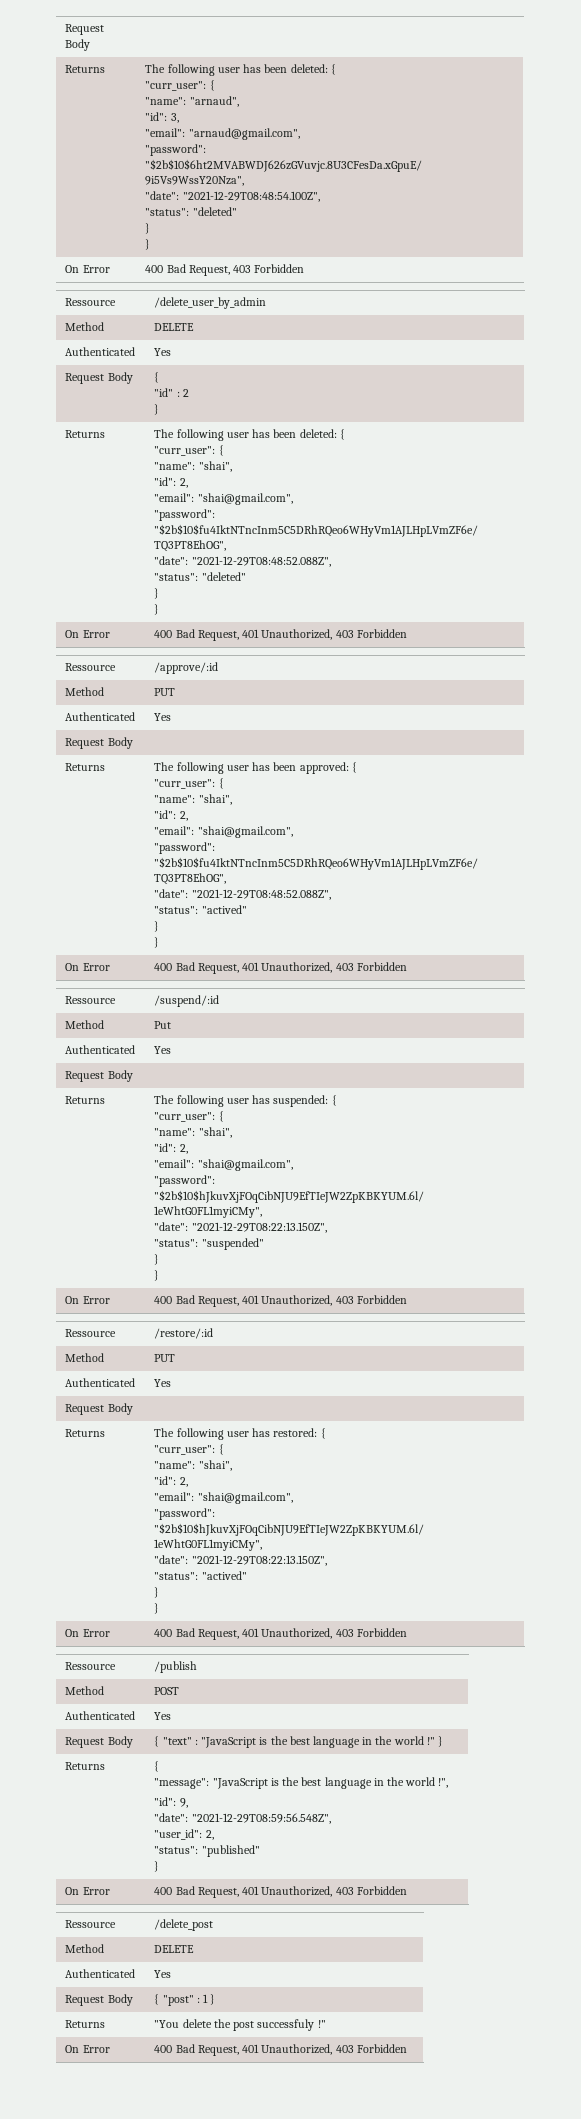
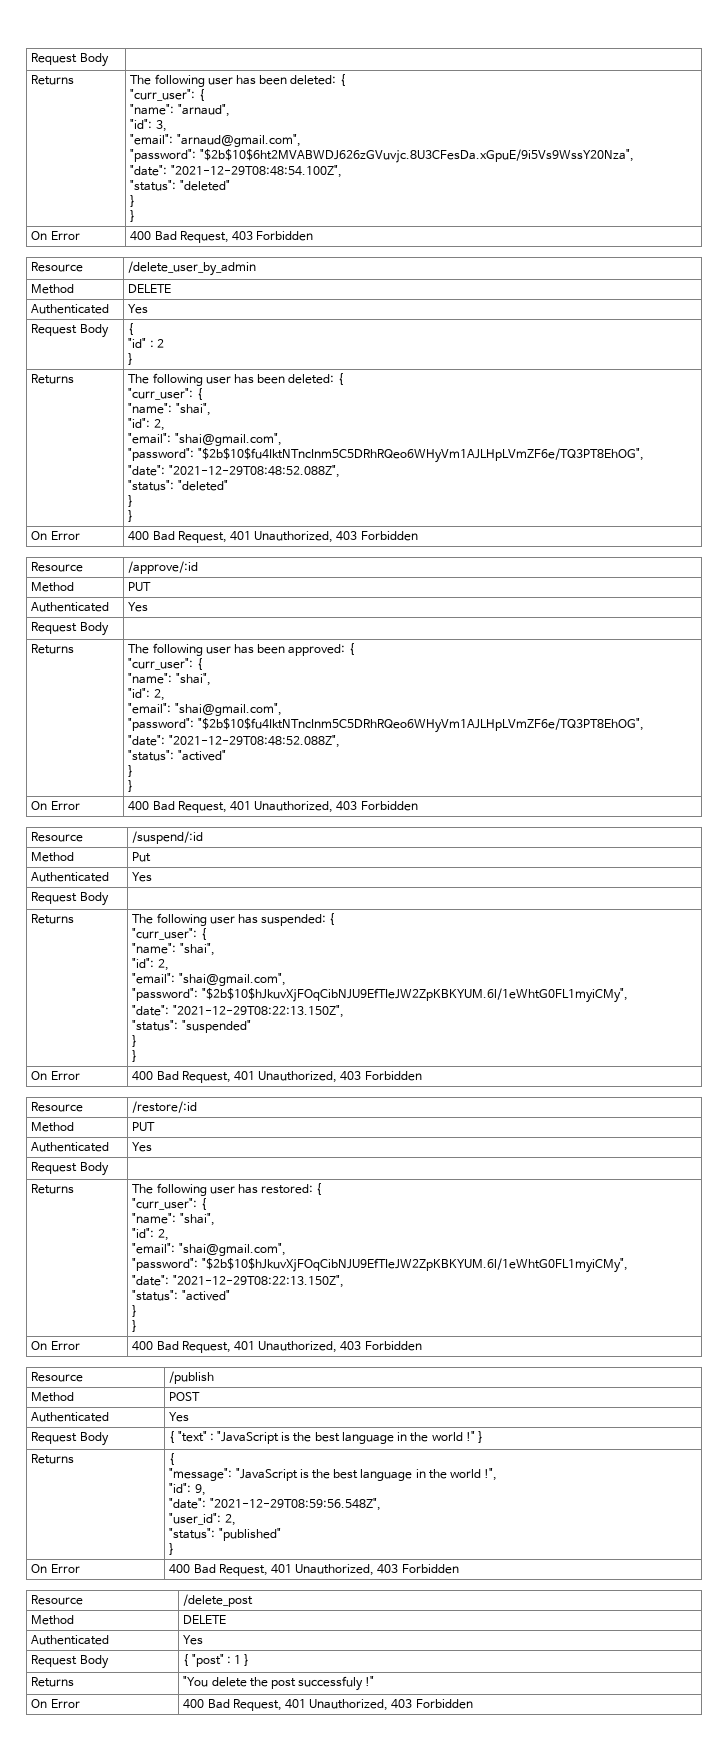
[65,298,117,306] Ressource -> [31,262,84,272] Resource
[65,663,117,671] Ressource -> [31,562,84,572] Resource
[65,996,117,1004] Ressource -> [31,832,84,842] Resource
[65,1329,117,1337] Ressource -> [31,1102,84,1112] Resource
[65,1662,117,1670] Ressource -> [31,1372,84,1382] Resource
[65,1920,117,1928] Ressource -> [31,1595,84,1605] Resource

